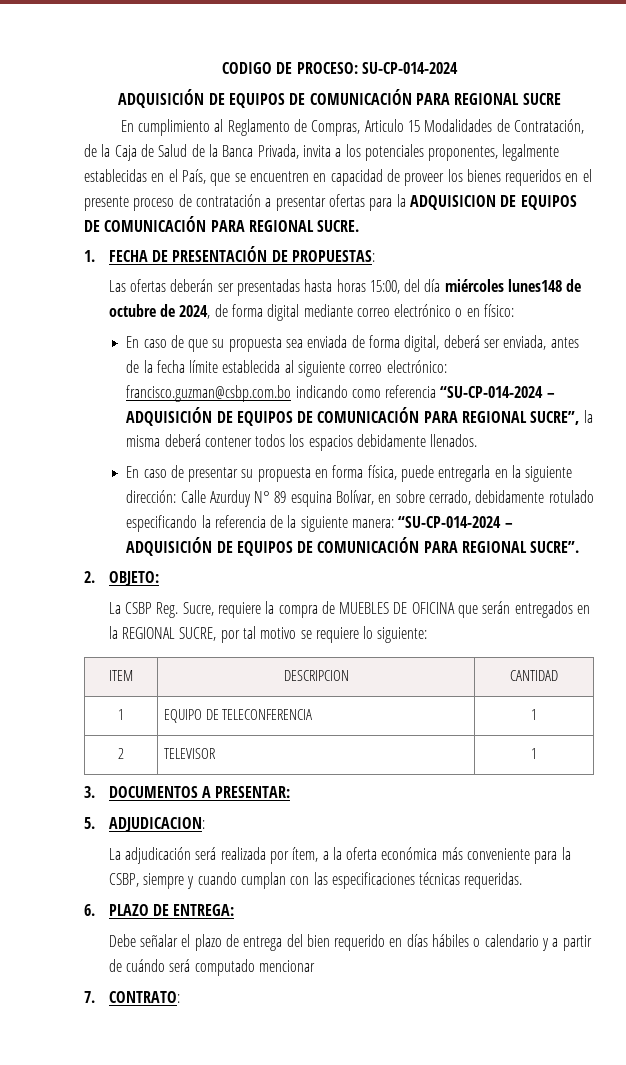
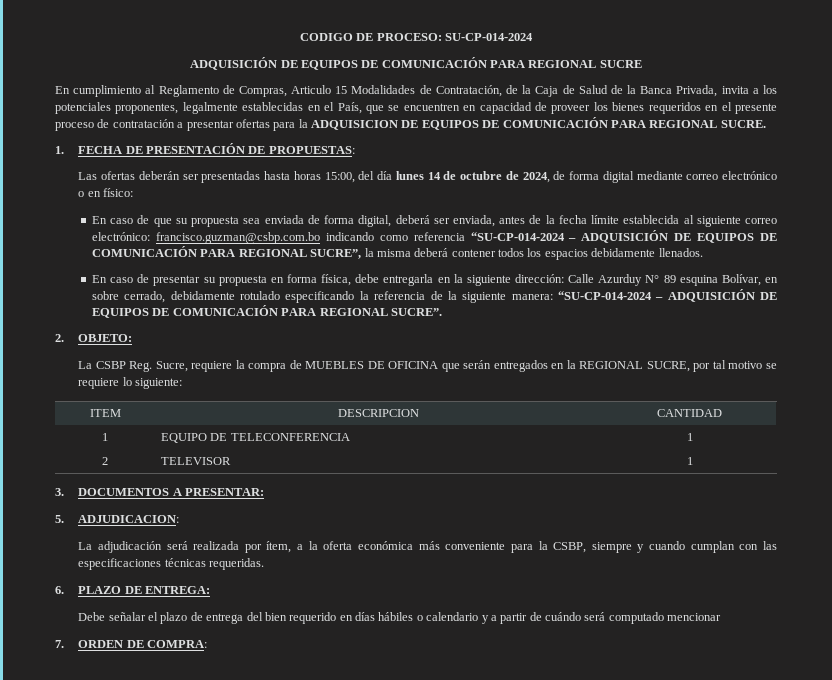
[444,279,563,292] miércoles lunes148 -> [395,171,441,180] lunes 14
[401,465,435,482] puede -> [355,274,380,283] debe
[108,991,180,1003] CONTRATO: -> [78,640,208,648] ORDEN DE COMPRA:

